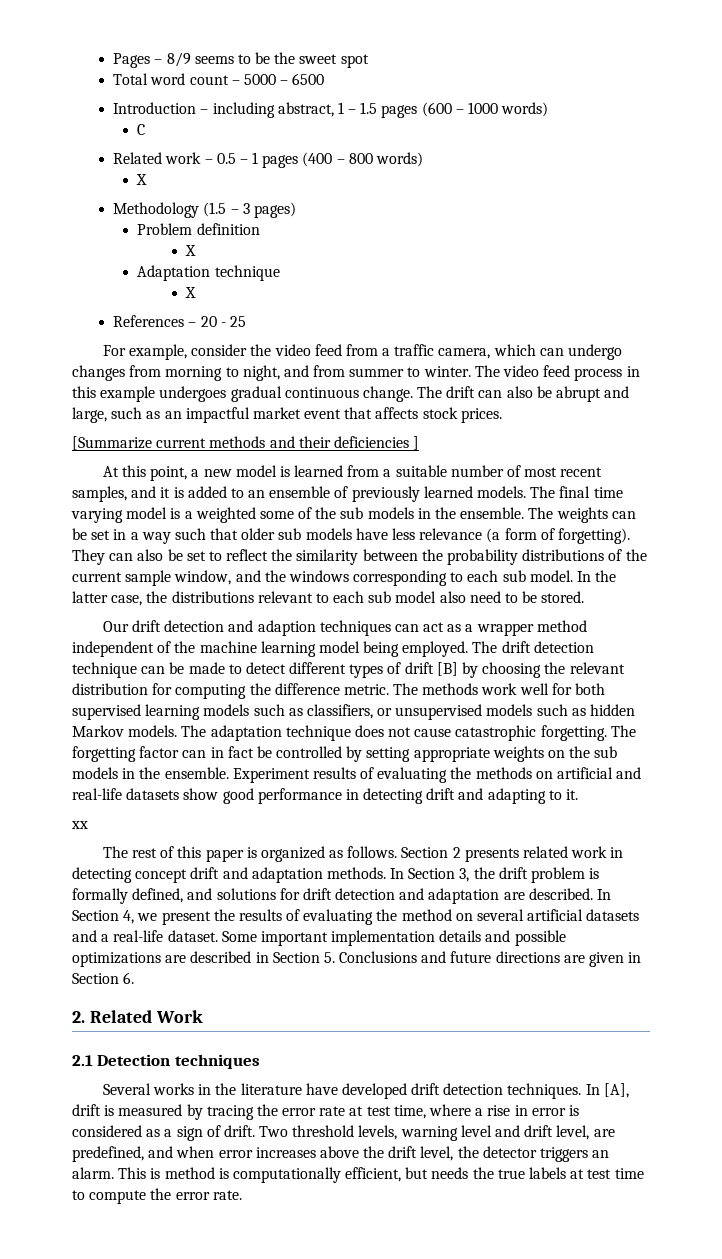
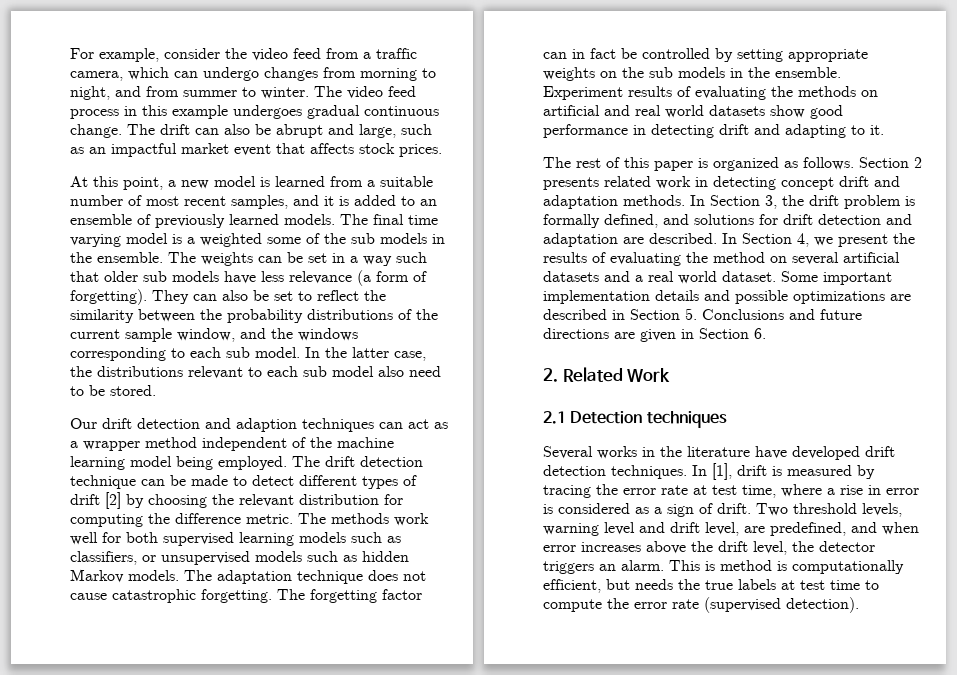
[113,52,369,68] [113,73,325,85] [113,102,549,118] [137,124,146,135] [113,152,424,168] [136,174,148,185] [113,202,296,218] [137,223,260,235] [184,245,196,256] [137,265,280,281] [184,287,196,298] [113,315,246,327] Pages – 8/9 seems to be the sweet spot // Total word count – 5000 – 6500 // Introduction – including abstract, 1 – 1.5 pages (600 – 1000 words) // C // Related work – 0.5 – 1 pages (400 – 800 words) // X // Methodology (1.5 – 3 pages) // Problem definition // X // Adaptation technique // X // References – 20 - 25 // -> (70, 53) none
[72,436,420,450] // [Summarize current methods and their deficiencies ] -> (442, 150) none
[436,662,458,676] [B] -> [105,492,121,509] [2]
[72,788,122,800] real-life -> [635,105,704,118] real world
[71,821,88,829] // xx -> (884, 130) none
[113,930,164,942] real-life -> [648,271,717,284] real world
[603,1083,629,1098] [A], -> [712,463,732,480] [1],
[212,1190,242,1200] rate. -> [672,597,859,613] rate (supervised detection).

